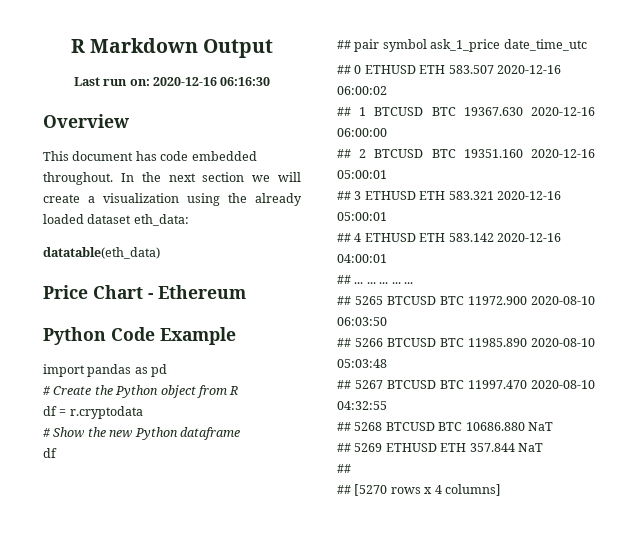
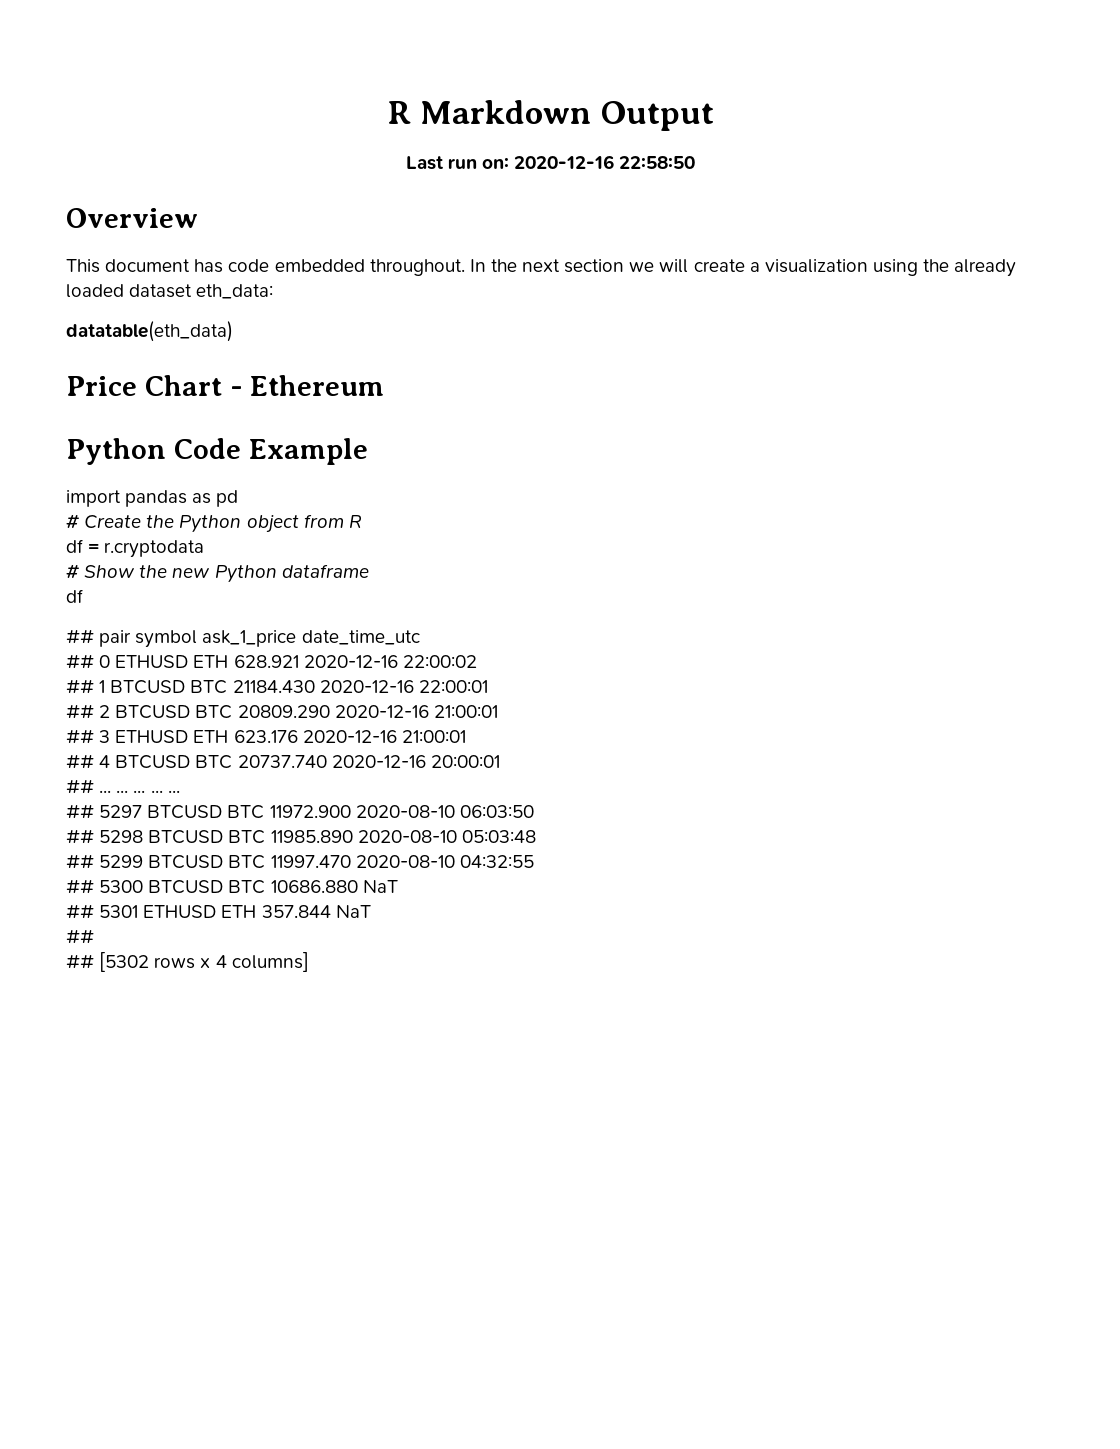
[220,77,271,86] 06:16:30 -> [619,156,696,169] 22:58:50
[448,65,561,74] [337,86,387,95] 583.507 2020-12-16 06:00:02 -> [233,655,477,668] 628.921 2020-12-16 22:00:02
[463,107,595,116] [337,128,387,137] 19367.630 2020-12-16 06:00:00 -> [232,680,488,693] 21184.430 2020-12-16 22:00:01
[463,149,595,158] [337,170,387,179] 19351.160 2020-12-16 05:00:01 -> [237,705,498,718] 20809.290 2020-12-16 21:00:01
[448,191,561,200] [337,212,387,221] 583.321 2020-12-16 05:00:01 -> [233,730,466,743] 623.176 2020-12-16 21:00:01
[364,233,561,242] [337,254,387,263] ETHUSD ETH 583.142 2020-12-16 04:00:01 -> [115,755,500,769] BTCUSD BTC 20737.740 2020-12-16 20:00:01
[355,296,383,305] 5265 -> [99,805,143,818] 5297
[355,338,383,347] 5266 -> [99,830,144,843] 5298
[355,380,383,389] 5267 -> [99,855,144,868] 5299
[354,422,383,431] 5268 -> [99,880,144,893] 5300
[354,443,383,452] 5269 -> [99,905,139,918] 5301
[354,484,388,496] [5270 -> [99,952,150,972] [5302

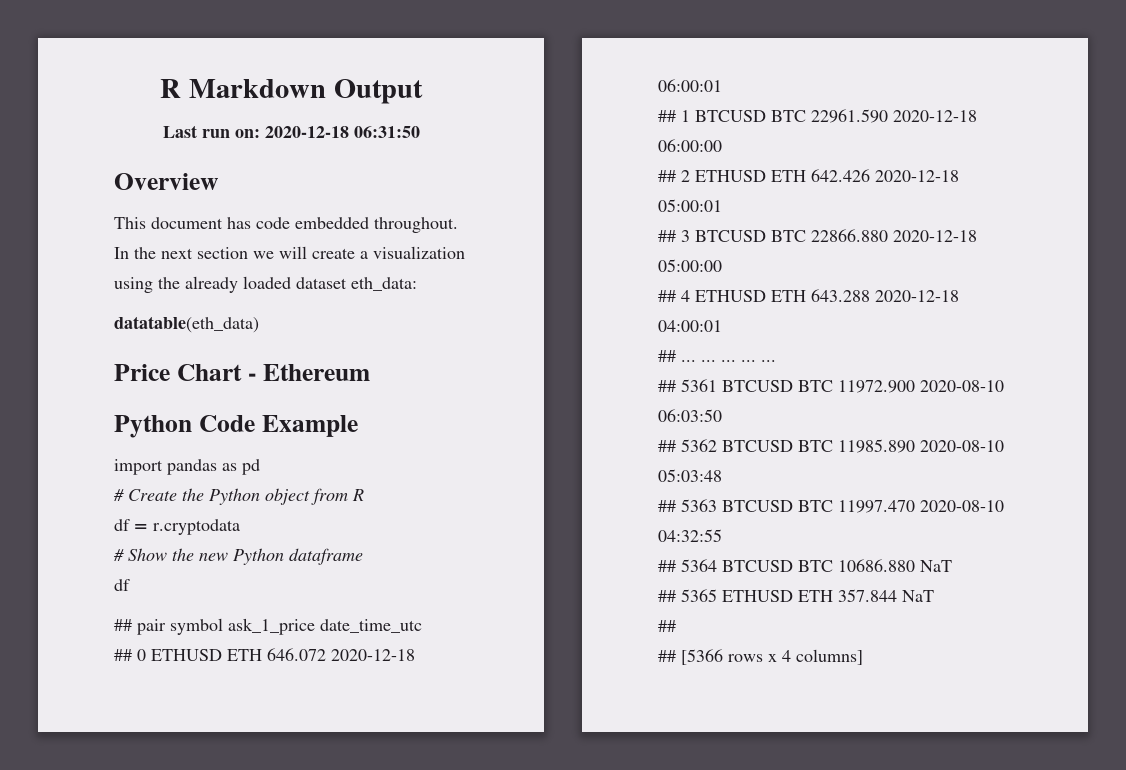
[514,155,696,169] 2020-12-16 22:58:50 -> [264,126,420,138] 2020-12-18 06:31:50
[233,655,477,668] 628.921 2020-12-16 22:00:02 -> [267,648,415,661] [658,79,722,92] 646.072 2020-12-18 06:00:01
[232,680,488,693] 21184.430 2020-12-16 22:00:01 -> [811,109,977,123] [658,139,722,152] 22961.590 2020-12-18 06:00:00
[115,705,498,719] [66,729,466,744] [66,754,500,769] BTCUSD BTC 20809.290 2020-12-16 21:00:01 // ## 3 ETHUSD ETH 623.176 2020-12-16 21:00:01 // ## 4 BTCUSD BTC 20737.740 2020-12-16 20:00:01 -> [695,169,959,182] [658,199,722,212] [658,229,977,242] [658,259,722,272] [658,289,959,302] [658,320,722,332] ETHUSD ETH 642.426 2020-12-18 05:00:01 // ## 3 BTCUSD BTC 22866.880 2020-12-18 05:00:00 // ## 4 ETHUSD ETH 643.288 2020-12-18 04:00:01
[99,805,143,818] 5297 -> [681,379,717,392] 5361
[99,830,144,843] 5298 -> [681,439,717,452] 5362
[99,855,144,868] 5299 -> [681,499,717,512] 5363
[99,880,144,893] 5300 -> [681,559,717,572] 5364
[99,905,139,918] 5301 -> [681,589,717,602] 5365
[99,952,150,972] [5302 -> [681,649,723,665] [5366

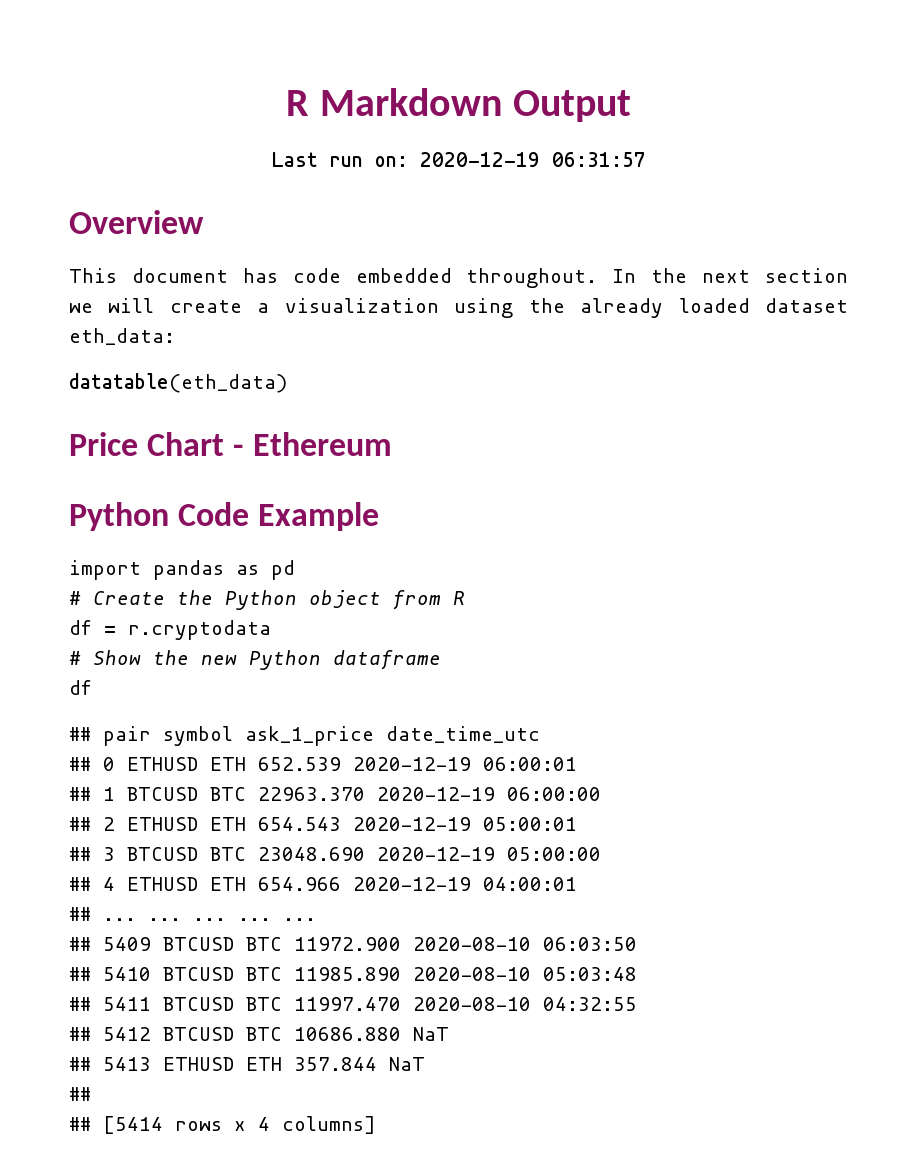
[264,126,420,138] 2020-12-18 06:31:50 -> [419,152,646,167] 2020-12-19 06:31:57
[267,648,415,661] 646.072 2020-12-18 -> [258,757,471,771] 652.539 2020-12-19
[811,109,977,123] 22961.590 2020-12-18 -> [258,787,495,801] 22963.370 2020-12-19
[811,169,959,182] 642.426 2020-12-18 -> [258,817,471,831] 654.543 2020-12-19
[811,229,977,242] 22866.880 2020-12-18 -> [258,847,495,861] 23048.690 2020-12-19
[811,289,959,302] 643.288 2020-12-18 -> [258,877,471,891] 654.966 2020-12-19
[681,379,717,392] 5361 -> [103,937,151,951] 5409
[681,439,717,452] 5362 -> [103,967,151,981] 5410
[681,499,717,512] 5363 -> [103,997,151,1011] 5411
[681,559,717,572] 5364 -> [103,1027,151,1041] 5412
[681,589,717,602] 5365 -> [103,1057,151,1071] 5413
[681,649,723,665] [5366 -> [103,1116,163,1134] [5414

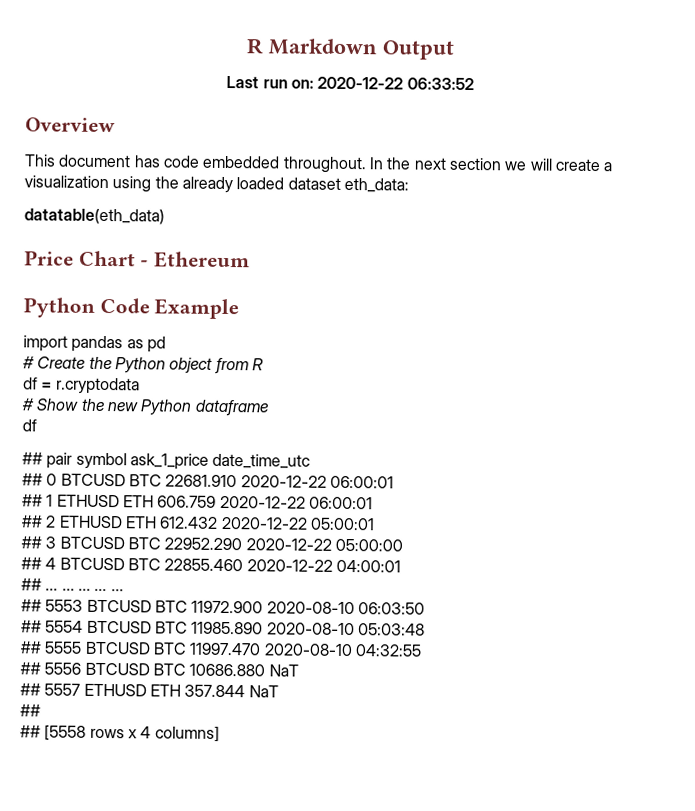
[419,152,646,167] 2020-12-19 06:31:57 -> [317,76,474,91] 2020-12-22 06:33:52
[127,757,471,771] ETHUSD ETH 652.539 2020-12-19 -> [60,473,327,488] BTCUSD BTC 22681.910 2020-12-22
[127,787,601,801] BTCUSD BTC 22963.370 2020-12-19 06:00:00 -> [56,494,373,510] ETHUSD ETH 606.759 2020-12-22 06:00:01
[258,817,471,831] 654.543 2020-12-19 -> [159,516,308,530] 612.432 2020-12-22
[258,847,495,861] 23048.690 2020-12-19 -> [164,537,332,551] 22952.290 2020-12-22
[127,877,471,891] ETHUSD ETH 654.966 2020-12-19 -> [59,557,333,572] BTCUSD BTC 22855.460 2020-12-22
[103,937,151,951] 5409 -> [45,599,84,612] 5553
[103,967,151,981] 5410 -> [45,620,84,633] 5554
[103,997,151,1011] 5411 -> [44,641,83,654] 5555
[103,1027,151,1041] 5412 -> [44,662,82,675] 5556
[103,1057,151,1071] 5413 -> [44,683,81,696] 5557
[103,1116,163,1134] [5414 -> [44,724,87,741] [5558

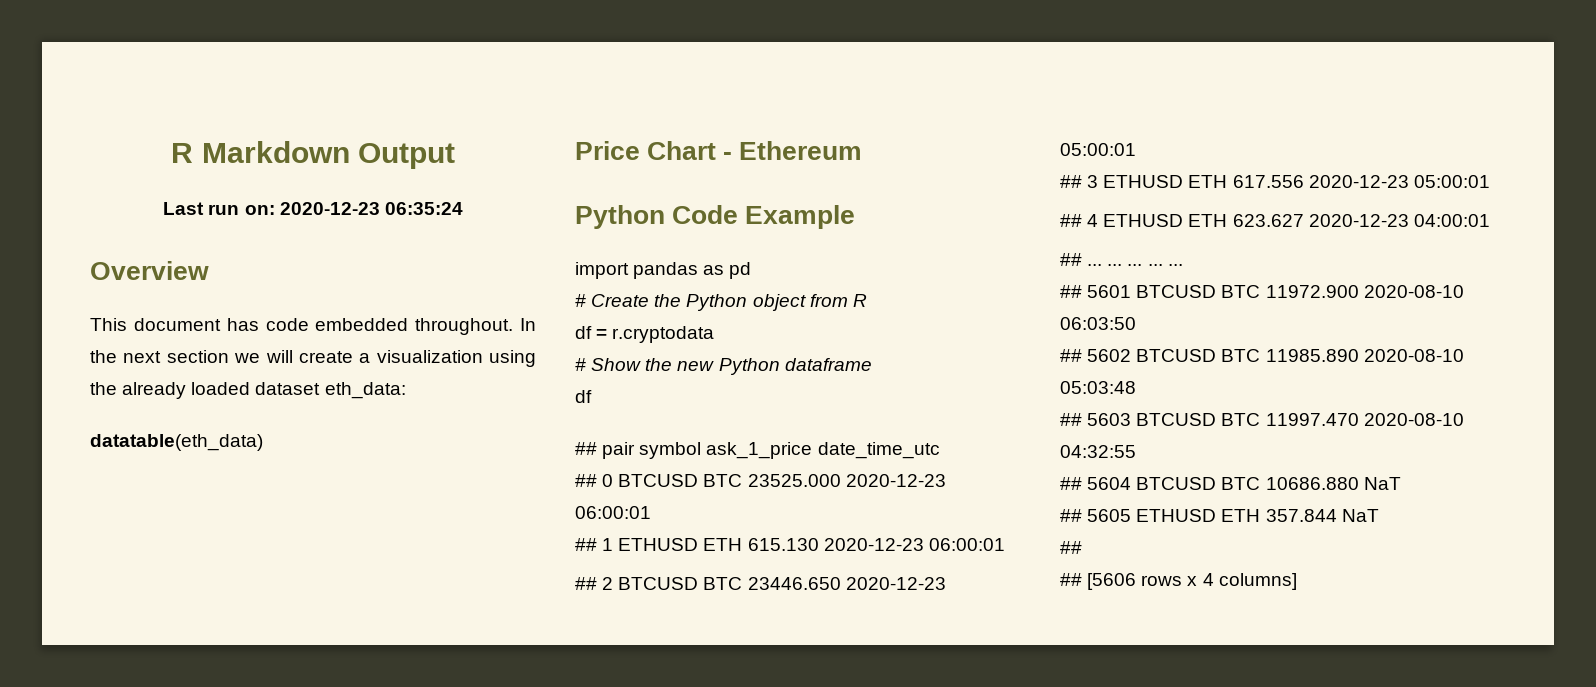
[317,76,474,91] 2020-12-22 06:33:52 -> [279,202,463,215] 2020-12-23 06:35:24
[165,474,327,488] 22681.910 2020-12-22 -> [747,474,946,487] 23525.000 2020-12-23
[157,495,306,509] 606.759 2020-12-22 -> [747,538,924,551] 615.130 2020-12-23
[58,515,308,530] ETHUSD ETH 612.432 2020-12-22 -> [618,577,946,590] BTCUSD BTC 23446.650 2020-12-23
[59,536,403,552] [21,557,333,572] BTCUSD BTC 22952.290 2020-12-22 05:00:00 // ## 4 BTCUSD BTC 22855.460 2020-12-22 -> [1103,175,1490,188] [1060,214,1409,227] ETHUSD ETH 617.556 2020-12-23 05:00:01 // ## 4 ETHUSD ETH 623.627 2020-12-23
[45,599,84,612] 5553 -> [1087,285,1132,298] 5601
[45,620,84,633] 5554 -> [1087,349,1132,362] 5602
[44,641,83,654] 5555 -> [1087,413,1132,426] 5603
[44,662,82,675] 5556 -> [1087,477,1132,490] 5604
[44,683,81,696] 5557 -> [1087,509,1132,522] 5605
[44,724,87,741] [5558 -> [1087,573,1137,590] [5606

